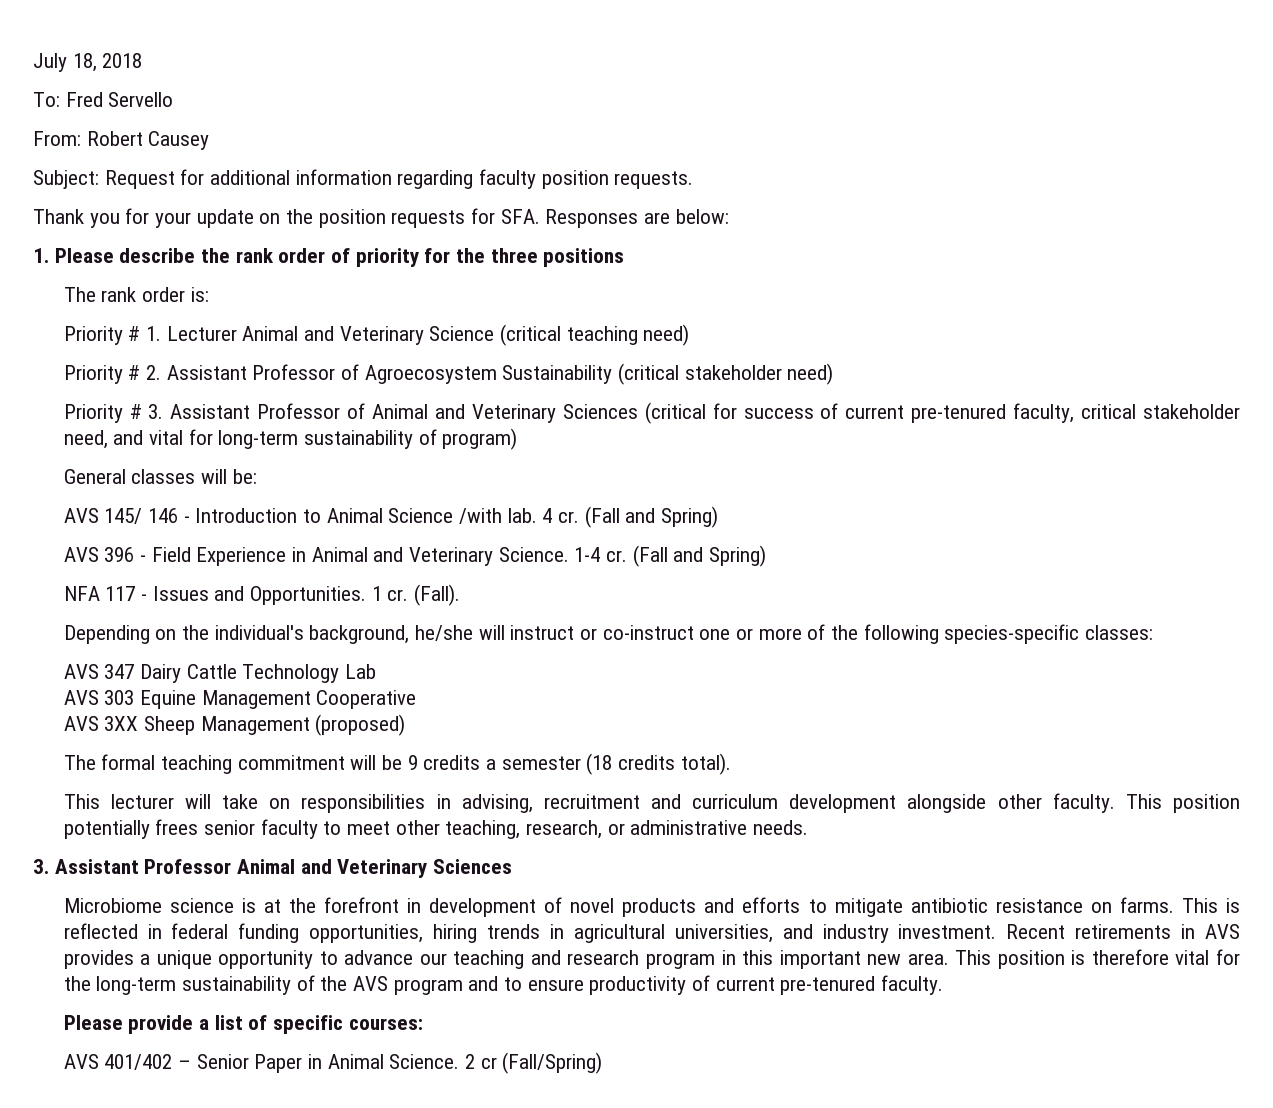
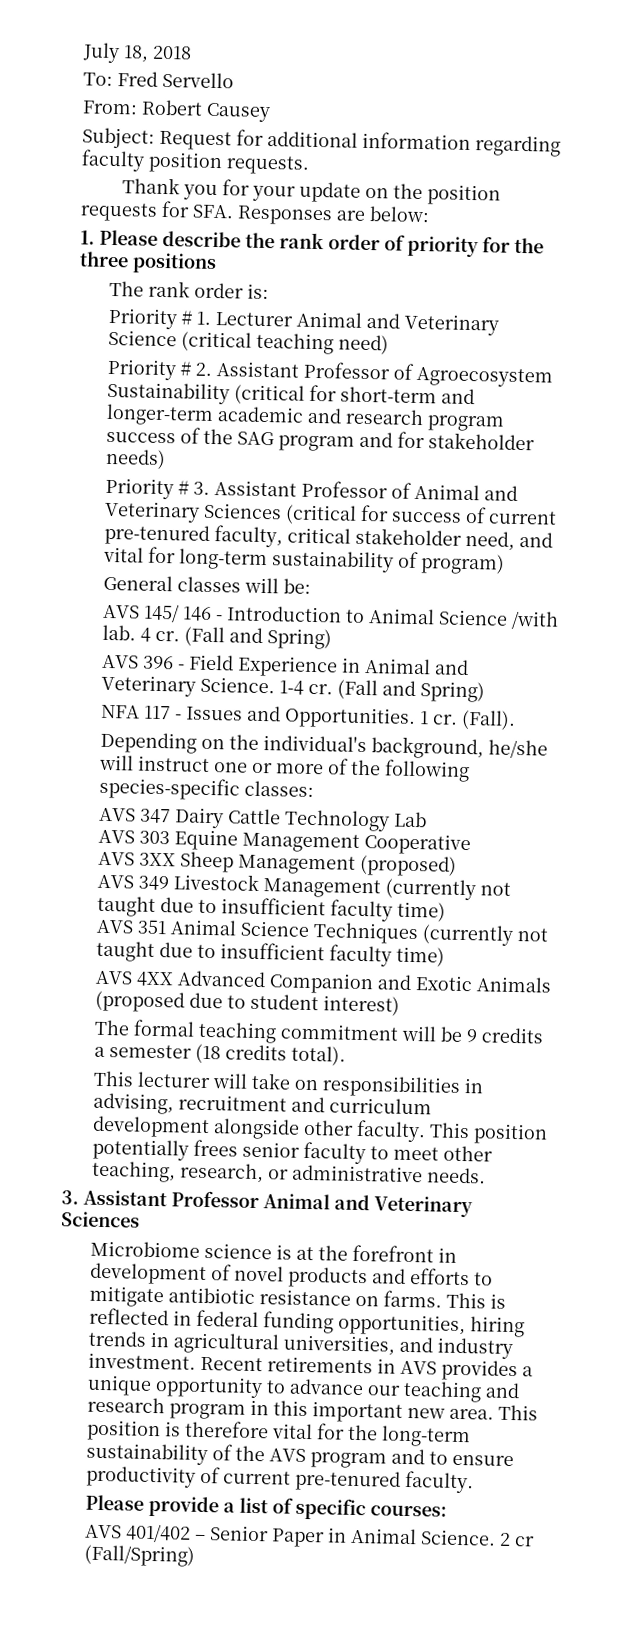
[684,363,834,385] stakeholder need) -> [309,384,476,405] [106,403,506,432] [106,427,536,452] [105,448,167,470] for short-term and longer-term academic and research program success of the SAG program and for stakeholder needs)
[579,625,694,640] or co-instruct -> (211, 763) none
(406, 725) none -> [97,873,512,901] [97,895,447,922] [96,919,550,946] [96,940,446,967] [95,970,553,995] [95,990,401,1016] // AVS 349 Livestock Management (currently not taught due to insufficient faculty time) // AVS 351 Animal Science Techniques (currently not taught due to insufficient faculty time) // AVS 4XX Advanced Companion and Exotic Animals (proposed due to student interest)

